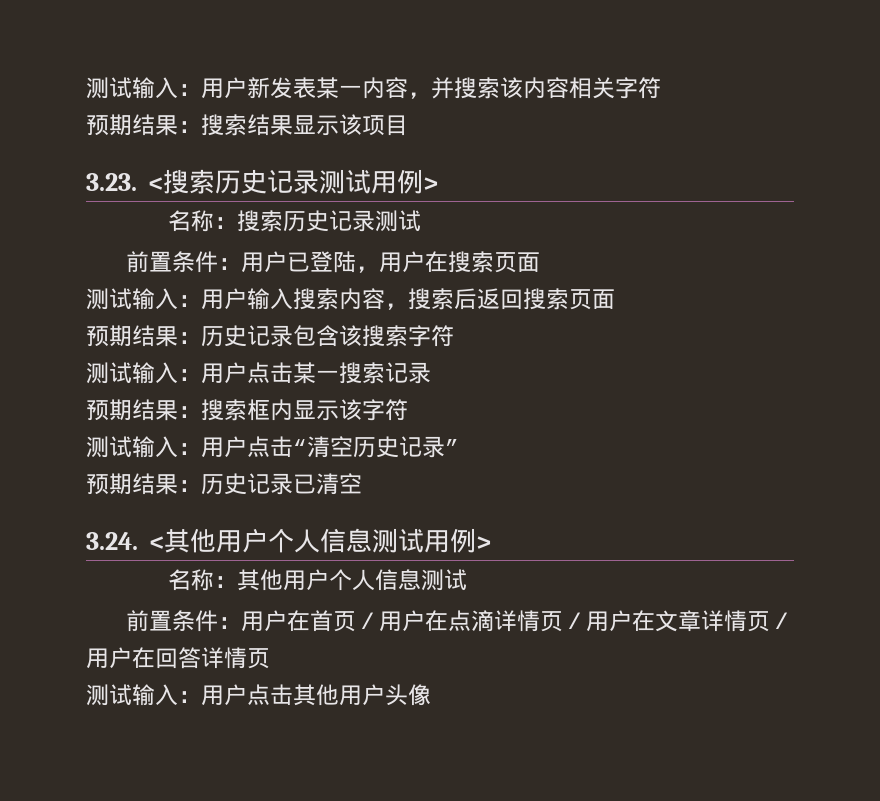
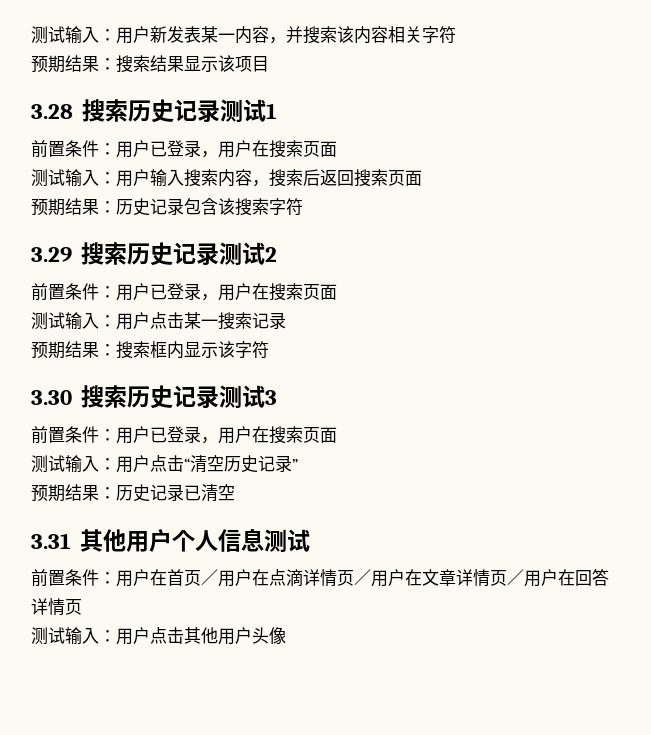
[86,169,439,194] [168,210,422,232] [126,251,357,273] 3.23. <搜索历史记录测试用例> // 名称：搜索历史记录测试 // 前置条件：用户已登陆 -> [31,99,277,123] [31,140,201,158] 3.28搜索历史记录测试1 // 前置条件：用户已登录
(454, 336) none -> [31,242,277,266] [31,283,337,301] // 3.29搜索历史记录测试2 // 前置条件：用户已登录，用户在搜索页面
(408, 410) none -> [31,385,277,409] [31,426,337,444] // 3.30搜索历史记录测试3 // 前置条件：用户已登录，用户在搜索页面
[86,528,492,553] [168,569,238,591] 3.24. <其他用户个人信息测试用例> // 名称： -> [31,533,71,549] 3.31

